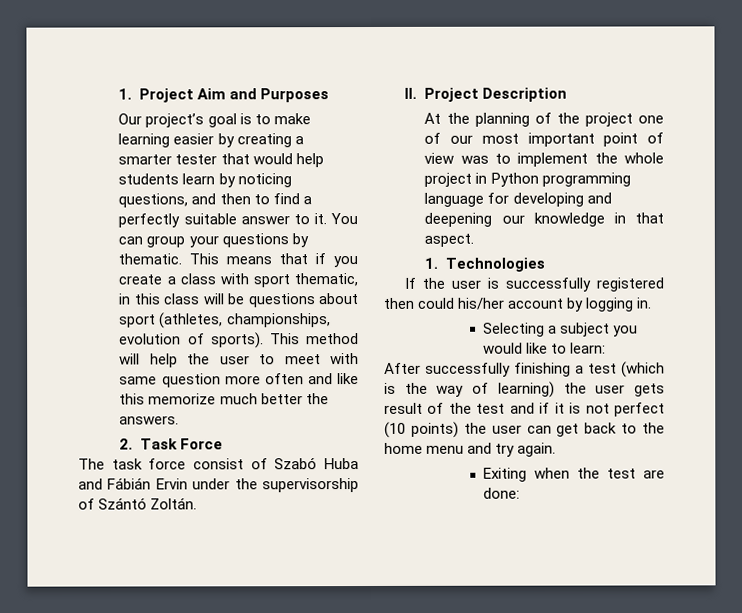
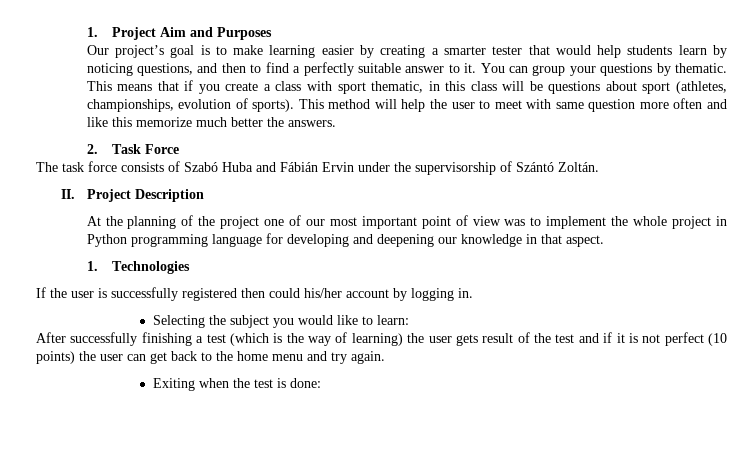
[193,458,244,470] consist -> [121,162,164,172] consists
[548,325,558,334] a -> [208,315,226,325] the
[643,469,665,479] are -> [276,378,286,388] is

